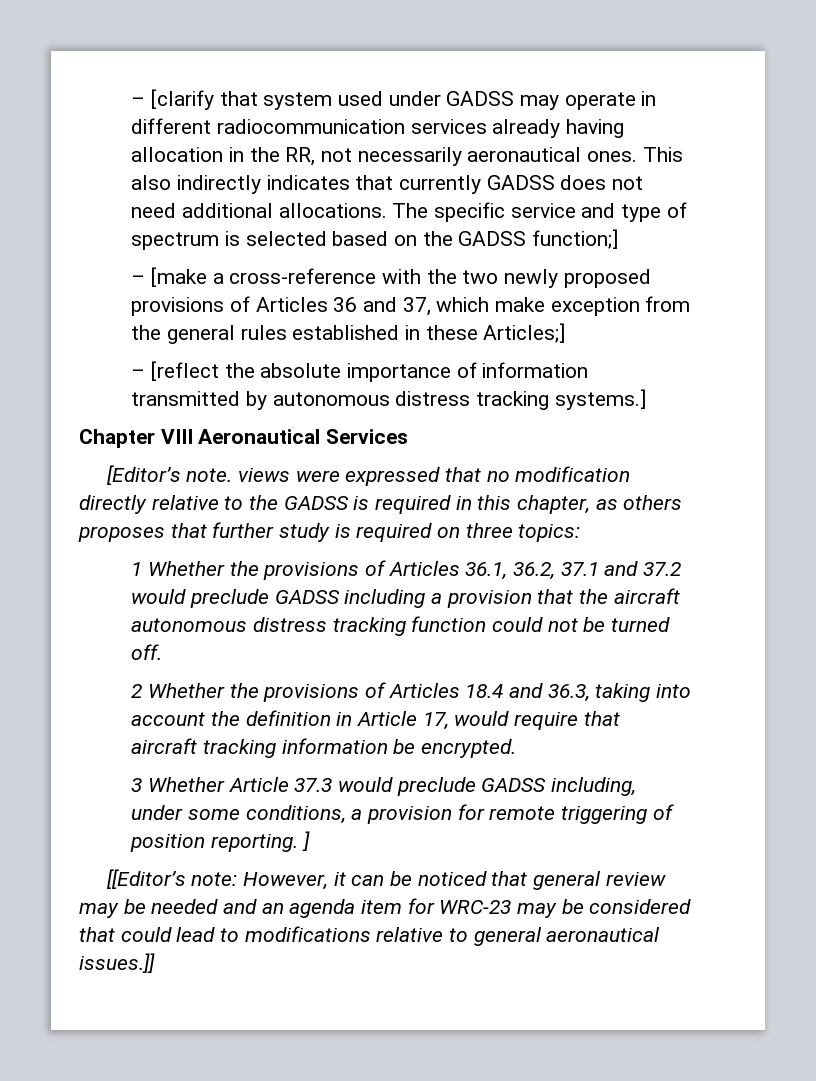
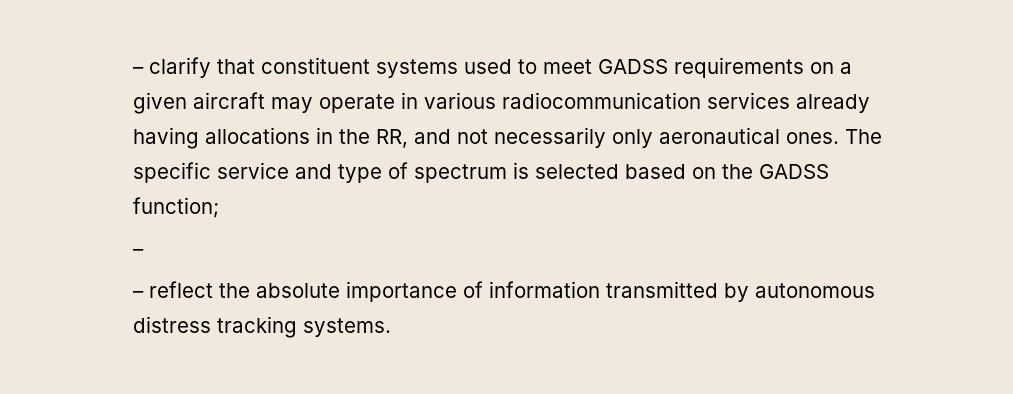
[131,89,515,110] – [clarify that system used under GADSS -> [132,57,852,78] [132,92,265,114] – clarify that constituent systems used to meet GADSS requirements on a given aircraft
[131,118,212,134] different -> [423,92,496,109] various
[131,147,224,162] allocation -> [204,127,310,144] allocations
(316, 156) none -> [413,129,451,144] and
(462, 156) none -> [611,129,653,148] only
[642,147,683,162] [131,175,643,194] [131,203,387,218] This also indirectly indicates that currently GADSS does not need additional allocations. -> (839, 138) none
[531,229,618,249] [131,267,651,288] [131,296,691,316] [131,323,566,344] [131,361,219,381] function;] // – [make a cross-reference with the two newly proposed provisions of Articles 36 and 37, which make exception from the general rules established in these Articles;] // – [reflect -> [132,197,219,218] [132,249,144,256] [132,281,213,298] function; // – // – reflect
[554,389,646,410] [79,429,409,448] [105,465,631,486] [79,495,683,514] [78,522,581,542] [131,560,681,580] [131,588,680,608] [131,616,670,636] [131,644,163,660] [131,682,691,702] [131,710,620,730] [131,738,516,758] [131,777,636,796] [131,804,674,824] [130,831,310,852] [105,869,666,890] [79,898,692,918] [79,926,661,946] [79,953,155,973] systems.] // Chapter VIII Aeronautical Services // [Editor’s note. views were expressed that no modification directly relative to the GADSS is required in this chapter, as others proposes that further study is required on three topics: // 1 Whether the provisions of Articles 36.1, 36.2, 37.1 and 37.2 would preclude GADSS including a provision that the aircraft autonomous distress tracking function could not be turned off. // 2 Whether the provisions of Articles 18.4 and 36.3, taking into account the definition in Article 17, would require that aircraft tracking information be encrypted. // 3 Whether Article 37.3 would preclude GADSS including, under some conditions, a provision for remote triggering of position reporting. ] // [[Editor’s note: However, it can be noticed that general review may be needed and an agenda item for WRC-23 may be considered that could lead to modifications relative to general aeronautical issues.]] -> [302,318,391,337] systems.

